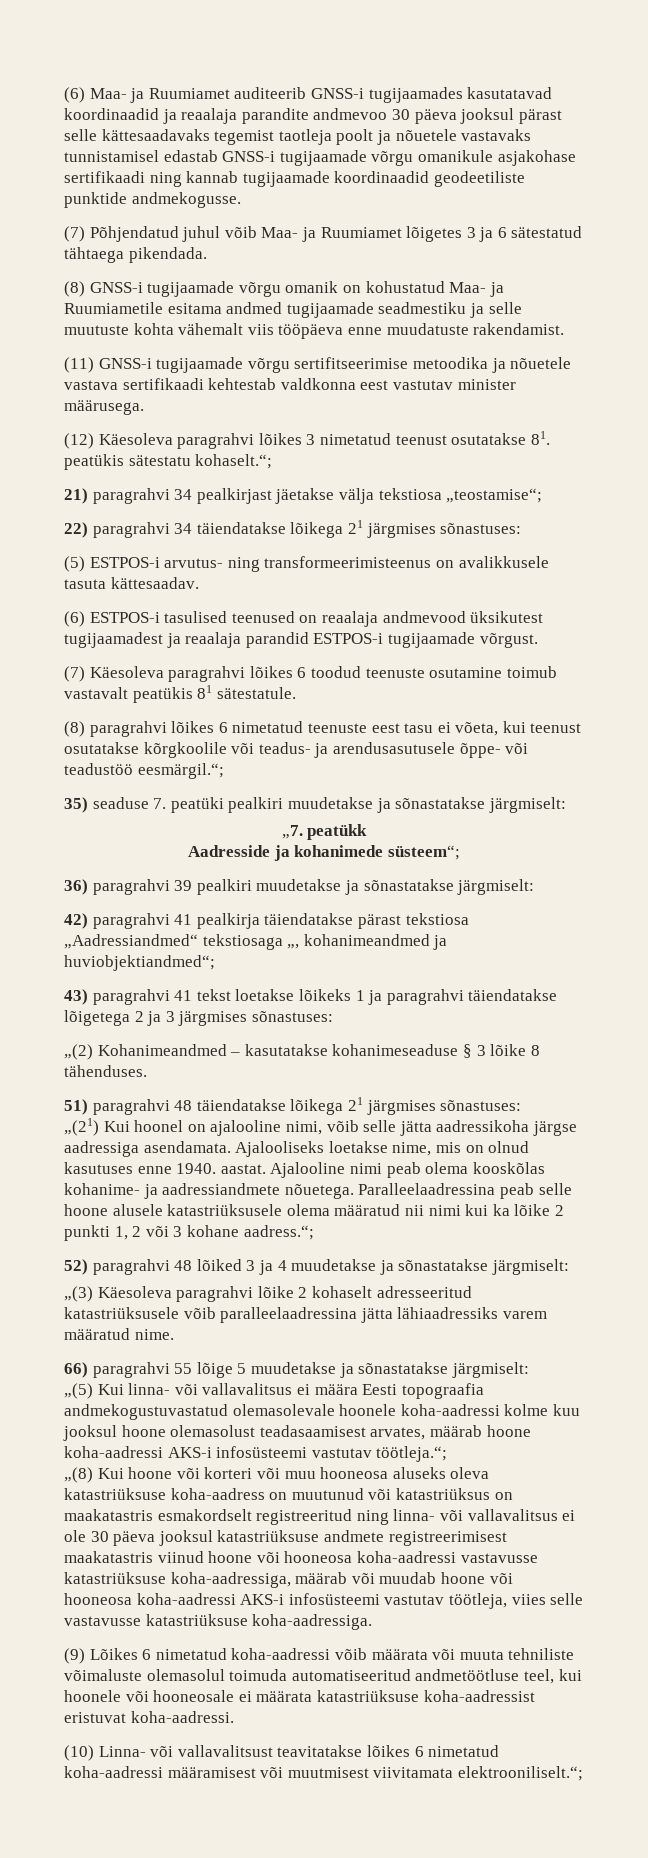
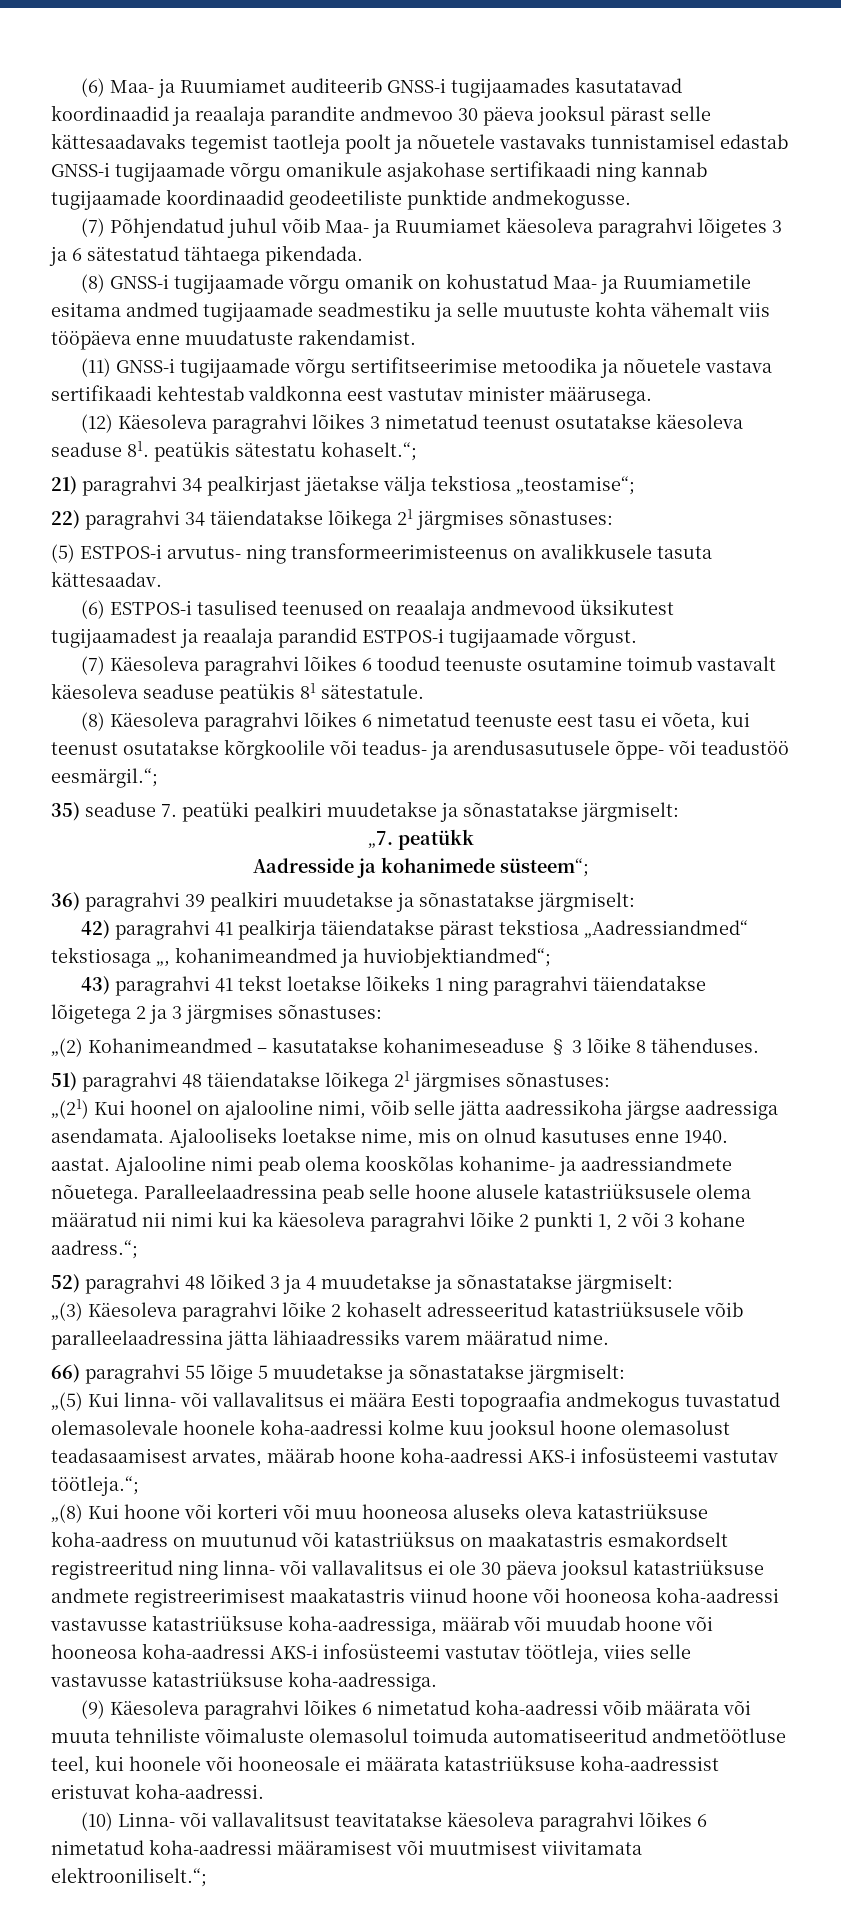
(402, 232) none -> [505,217,693,238] käesoleva paragrahvi
(527, 439) none -> [655,413,743,429] [51,442,122,457] käesoleva seaduse
(128, 693) none -> [51,683,214,699] käesoleva seaduse
(85, 729) none -> [109,712,199,727] Käesoleva
[368,990,383,1005] ja -> [447,976,488,996] ning
(510, 1210) none -> [278,1211,465,1232] käesoleva paragrahvi
[64,1404,228,1420] andmekogustuvastatud -> [566,1391,780,1412] andmekogus tuvastatud
[89,1648,138,1660] Lõikes -> [109,1699,357,1720] Käesoleva paragrahvi lõikes
(363, 1751) none -> [446,1811,634,1832] käesoleva paragrahvi

